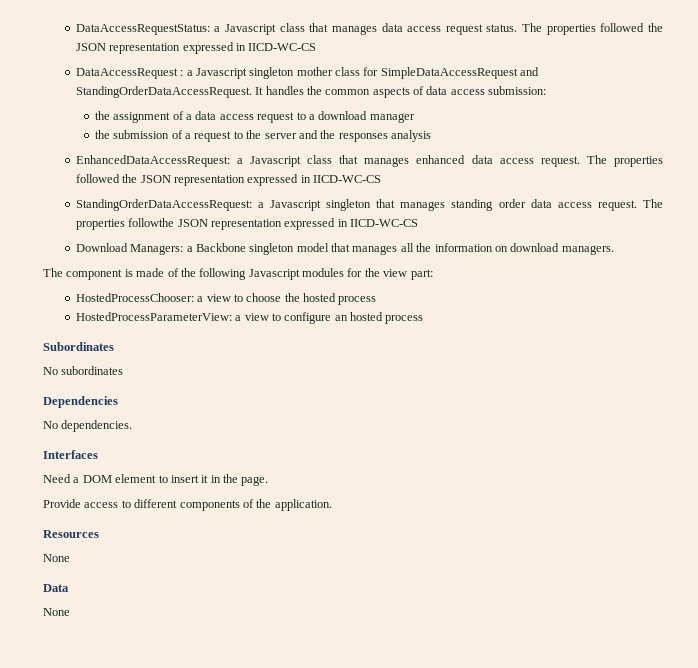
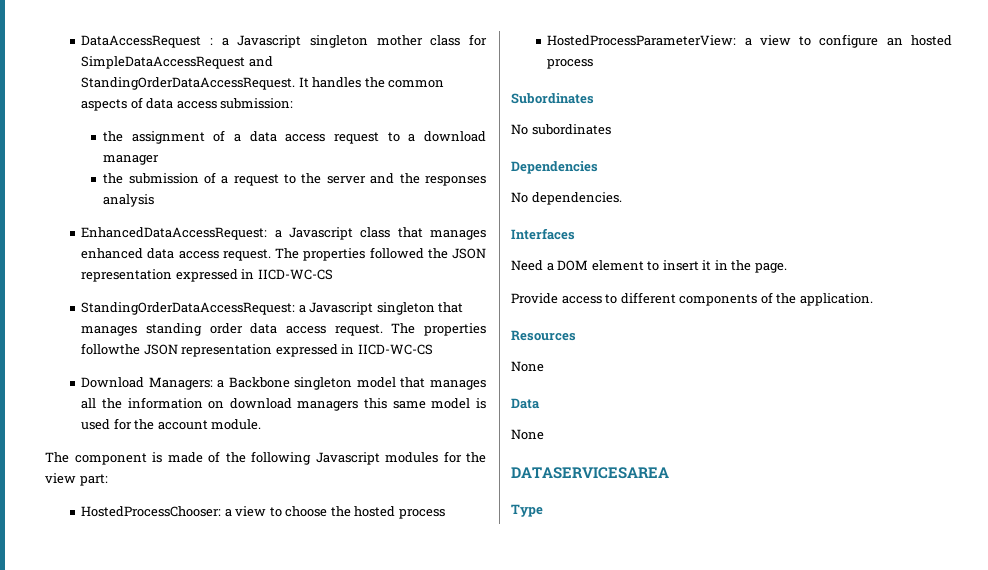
[75,23,663,35] [75,42,317,54] DataAccessRequestStatus: a Javascript class that manages data access request status. The properties followed the JSON representation expressed in IICD-WC-CS // -> (81, 41) none
[561,245,614,255] managers. -> [297,398,486,411] [81,418,262,430] managers this same model is used for the account module.
(70, 612) none -> [511,467,669,479] [511,504,543,517] // DATASERVICESAREA // Type

